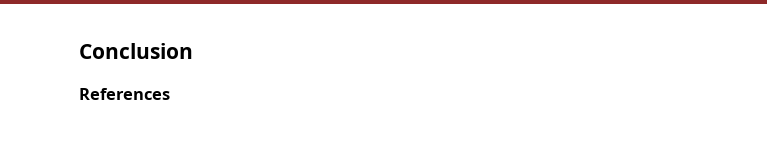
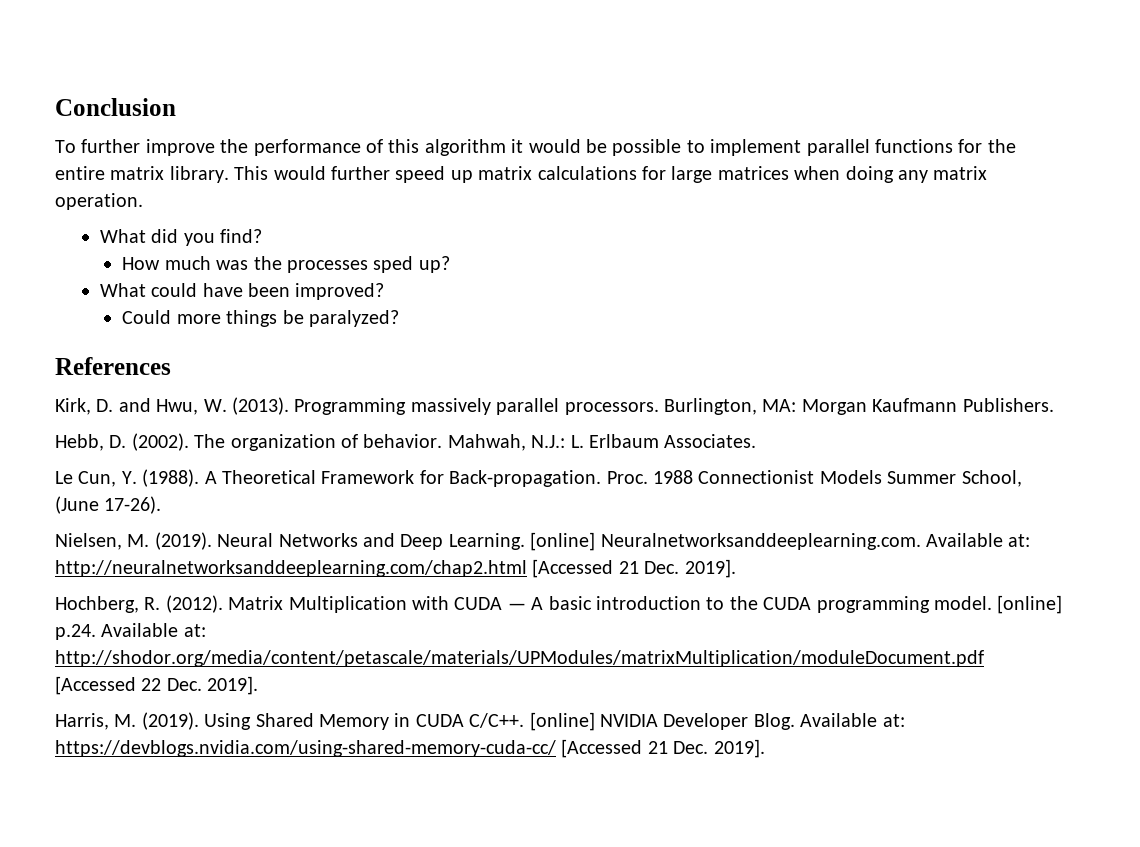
[79,88,170,100] References -> [55,139,1016,156] [55,166,988,183] [55,193,143,210] [99,229,262,246] [122,256,450,273] [99,283,385,300] [122,310,400,327] [55,357,171,375] [55,397,1054,415] [55,433,757,451] [55,469,1022,487] [55,496,162,514] [55,532,1031,551] [55,559,736,578] [55,595,1063,614] [55,623,206,640] [55,650,984,667] [55,676,259,695] [55,712,905,731] [55,739,765,758] To further improve the performance of this algorithm it would be possible to implement parallel functions for the entire matrix library. This would further speed up matrix calculations for large matrices when doing any matrix operation. // What did you find? // How much was the processes sped up? // What could have been improved? // Could more things be paralyzed? // References // Kirk, D. and Hwu, W. (2013). Programming massively parallel processors. Burlington, MA: Morgan Kaufmann Publishers. // Hebb, D. (2002). The organization of behavior. Mahwah, N.J.: L. Erlbaum Associates. // Le Cun, Y. (1988). A Theoretical Framework for Back-propagation. Proc. 1988 Connectionist Models Summer School, (June 17-26). // Nielsen, M. (2019). Neural Networks and Deep Learning. [online] Neuralnetworksanddeeplearning.com. Available at: http://neuralnetworksanddeeplearning.com/chap2.html [Accessed 21 Dec. 2019]. // Hochberg, R. (2012). Matrix Multiplication with CUDA — A basic introduction to the CUDA programming model. [online] p.24. Available at: http://shodor.org/media/content/petascale/materials/UPModules/matrixMultiplication/moduleDocument.pdf [Accessed 22 Dec. 2019]. // Harris, M. (2019). Using Shared Memory in CUDA C/C++. [online] NVIDIA Developer Blog. Available at: https://devblogs.nvidia.com/using-shared-memory-cuda-cc/ [Accessed 21 Dec. 2019].

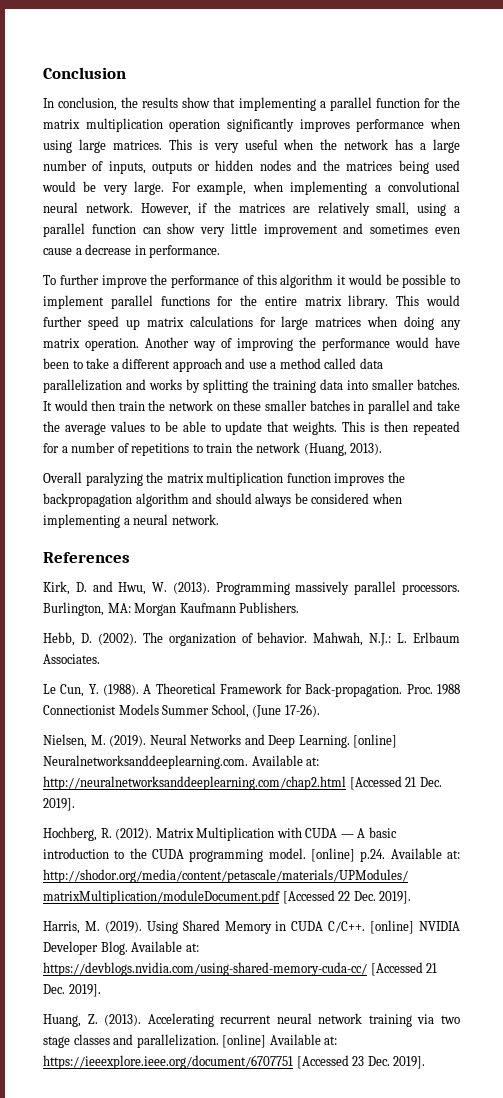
(176, 107) none -> [43,97,460,111] [43,118,460,132] [43,139,461,153] [43,160,460,174] [42,181,460,195] [43,202,461,216] [43,223,460,237] [43,244,221,258] // In conclusion, the results show that implementing a parallel function for the matrix multiplication operation significantly improves performance when using large matrices. This is very useful when the network has a large number of inputs, outputs or hidden nodes and the matrices being used would be very large. For example, when implementing a convolutional neural network. However, if the matrices are relatively small, using a parallel function can show very little improvement and sometimes even cause a decrease in performance.
[99,229,262,246] [122,256,450,273] [99,283,385,300] [122,310,400,327] // What did you find? // How much was the processes sped up? // What could have been improved? // Could more things be paralyzed? -> [145,337,460,351] [43,358,383,372] [43,379,460,393] [43,400,461,414] [43,421,460,435] [43,442,383,456] [43,472,405,486] [43,493,402,507] [43,514,219,528] Another way of improving the performance would have been to take a different approach and use a method called data parallelization and works by splitting the training data into smaller batches. It would then train the network on these smaller batches in parallel and take the average values to be able to update that weights. This is then repeated for a number of repetitions to train the network (Huang, 2013). // Overall paralyzing the matrix multiplication function improves the backpropagation algorithm and should always be considered when implementing a neural network.
(765, 748) none -> [43,1013,460,1027] [43,1034,338,1048] [43,1055,426,1069] // Huang, Z. (2013). Accelerating recurrent neural network training via two stage classes and parallelization. [online] Available at: https://ieeexplore.ieee.org/document/6707751 [Accessed 23 Dec. 2019].

